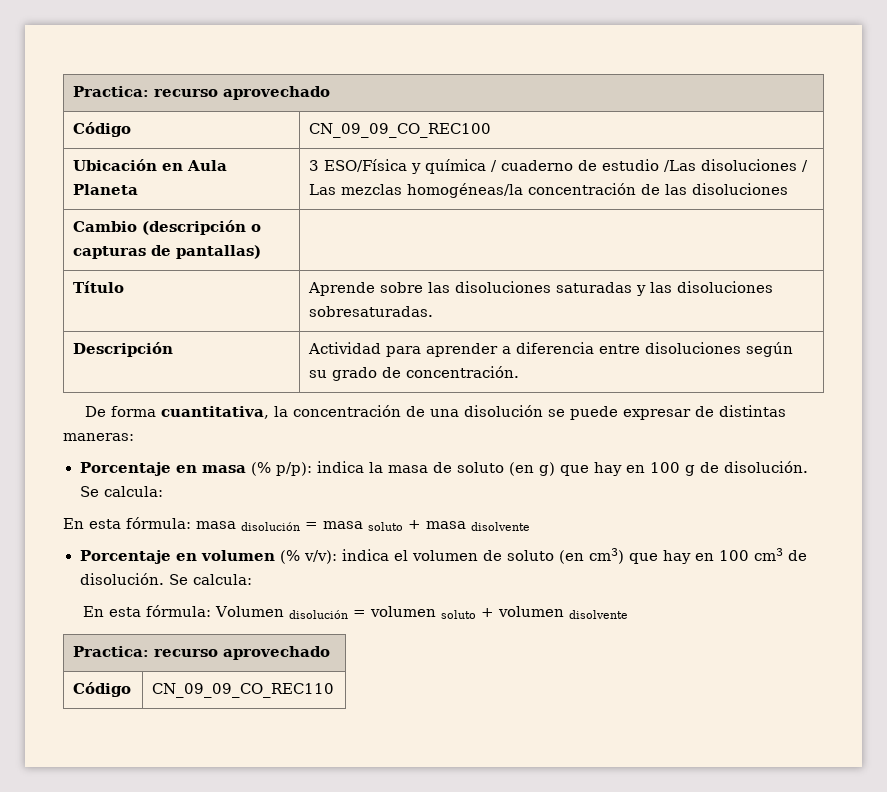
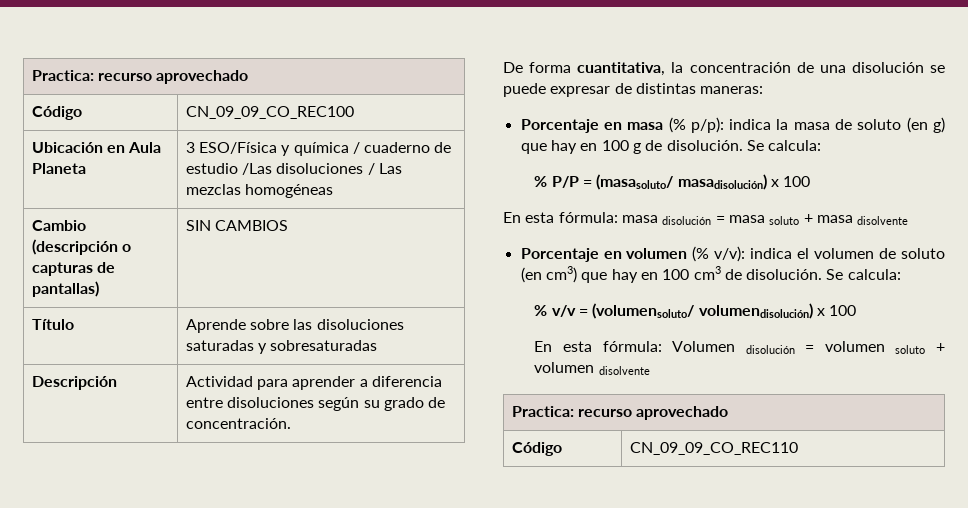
[407,183,789,198] homogéneas/la concentración de las disoluciones -> [244,184,333,198] homogéneas
(262, 252) none -> [185,220,288,231] SIN CAMBIOS
[650,281,774,293] [309,306,434,317] las disoluciones sobresaturadas. -> [270,340,378,351] sobresaturadas
(163, 491) none -> [534,174,811,190] // % P/P = (masasoluto/ masadisolución) x 100
(252, 579) none -> [534,303,857,319] // % v/v = (volumensoluto/ volumendisolución) x 100

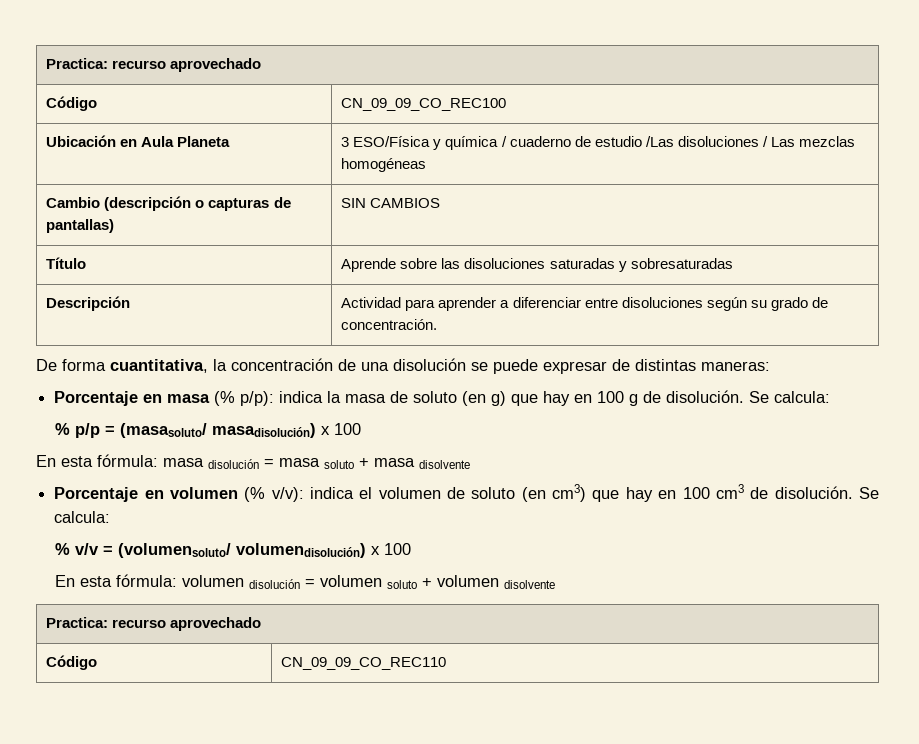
[371,376,442,387] diferencia -> [512,297,581,308] diferenciar
[551,176,579,188] P/P -> [74,423,100,438] p/p
[672,341,736,352] Volumen -> [181,575,244,587] volumen

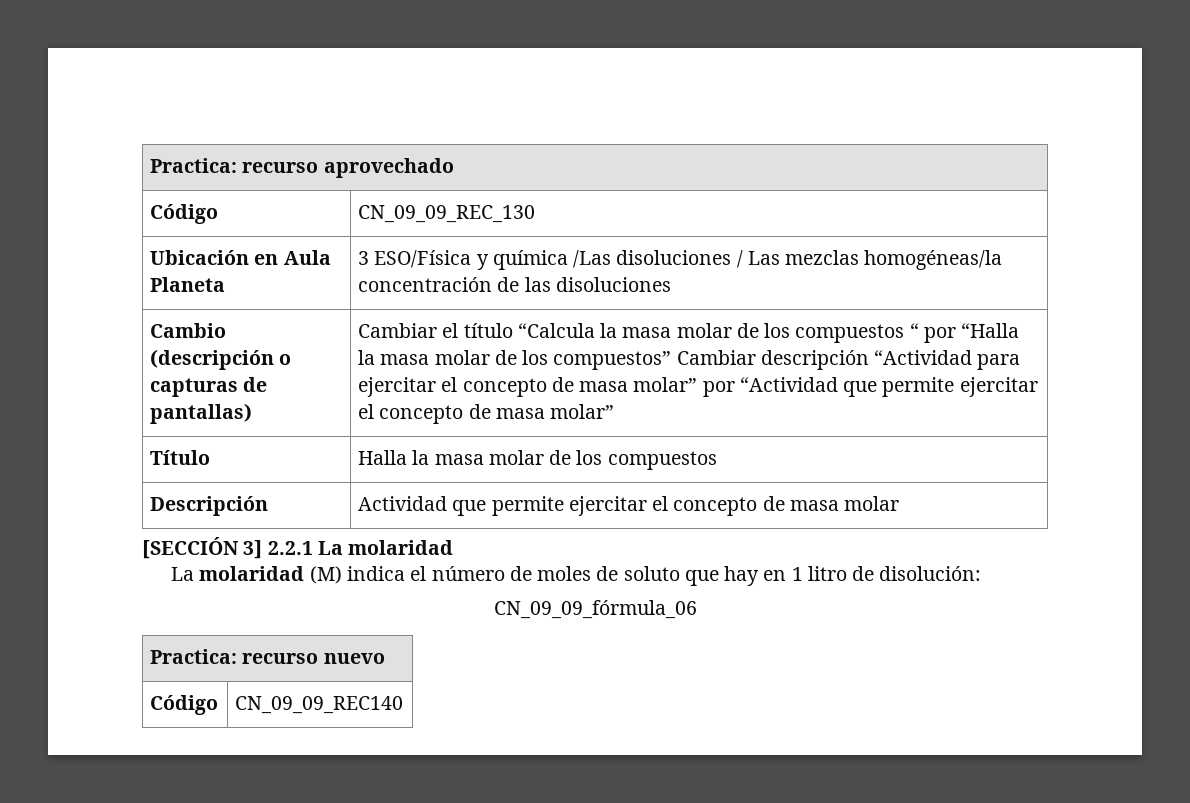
[46,58,262,72] [46,96,98,111] [341,98,507,111] Practica: recurso aprovechado // Código | CN_09_09_CO_REC100 -> [150,158,454,178] [150,204,219,224] [358,205,536,223] Practica: recurso aprovechado // Código | CN_09_09_REC_130
[501,136,642,147] / cuaderno de estudio -> (568, 260) none
[341,158,427,172] homogéneas -> [864,250,1003,270] [358,277,671,292] homogéneas/la concentración de las disoluciones
[341,198,441,208] [46,257,87,269] [341,258,733,272] [46,296,131,311] [341,297,828,311] [341,319,438,330] [36,358,770,374] [54,390,831,406] [54,423,361,438] [36,454,470,469] [54,484,879,502] [54,511,111,523] [54,543,411,558] [54,574,555,589] [46,617,262,631] [46,655,98,670] [281,657,447,670] SIN CAMBIOS // Título | Aprende sobre las disoluciones saturadas y sobresaturadas // Descripción | Actividad para aprender a diferenciar entre disoluciones según su grado de concentración. // De forma cuantitativa, la concentración de una disolución se puede expresar de distintas maneras: // Porcentaje en masa (% p/p): indica la masa de soluto (en g) que hay en 100 g de disolución. Se calcula: // % p/p = (masasoluto/ masadisolución) x 100 // En esta fórmula: masa disolución = masa soluto + masa disolvente // Porcentaje en volumen (% v/v): indica el volumen de soluto (en cm3) que hay en 100 cm3 de disolución. Se calcula: // % v/v = (volumensoluto/ volumendisolución) x 100 // En esta fórmula: volumen disolución = volumen soluto + volumen disolvente // Practica: recurso aprovechado // Código | CN_09_09_CO_REC110 -> [358,323,1020,343] [358,350,1021,370] [358,377,1038,397] [358,404,615,424] [150,450,211,465] [358,450,717,470] [150,496,269,516] [358,496,900,516] [142,537,454,559] [171,566,982,586] [493,600,697,619] [150,649,385,664] [150,695,219,715] [235,696,404,714] Cambiar el título “Calcula la masa molar de los compuestos “ por “Halla la masa molar de los compuestos” Cambiar descripción “Actividad para ejercitar el concepto de masa molar” por “Actividad que permite ejercitar el concepto de masa molar” // Título | Halla la masa molar de los compuestos // Descripción | Actividad que permite ejercitar el concepto de masa molar // [SECCIÓN 3] 2.2.1 La molaridad // La molaridad (M) indica el número de moles de soluto que hay en 1 litro de disolución: // CN_09_09_fórmula_06 // Practica: recurso nuevo // Código | CN_09_09_REC140

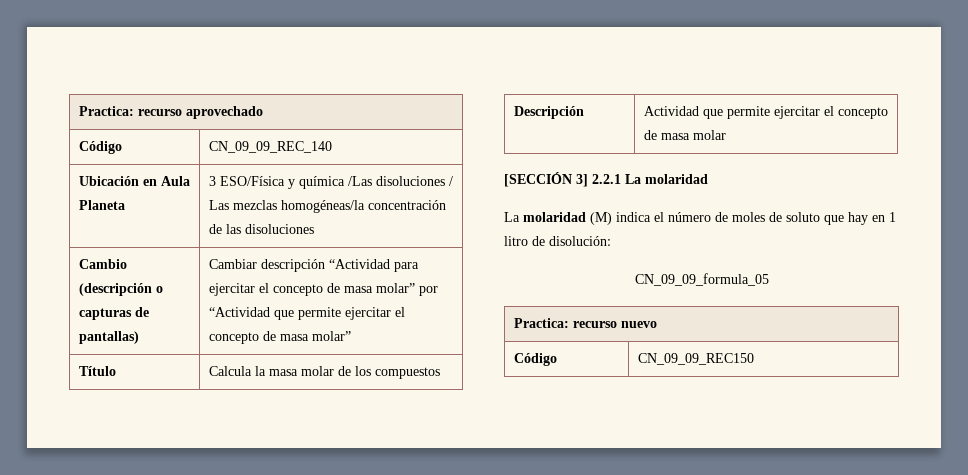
[358,205,536,223] CN_09_09_REC_130 -> [208,141,332,153] CN_09_09_REC_140
[442,323,1020,343] [358,350,756,370] el título “Calcula la masa molar de los compuestos “ por “Halla la masa molar de los compuestos” Cambiar -> (257, 264) none
[358,450,408,465] Halla -> [208,366,252,376] Calcula
[493,600,697,619] CN_09_09_fórmula_06 -> [634,273,769,286] CN_09_09_formula_05
[235,696,404,714] CN_09_09_REC140 -> [637,353,754,365] CN_09_09_REC150

